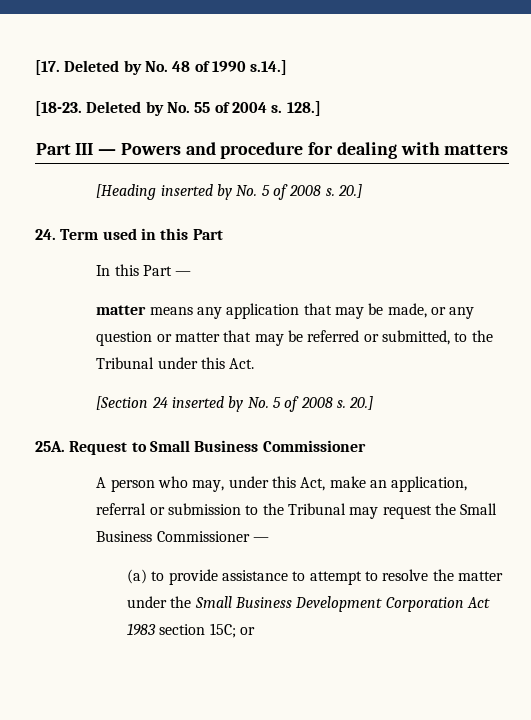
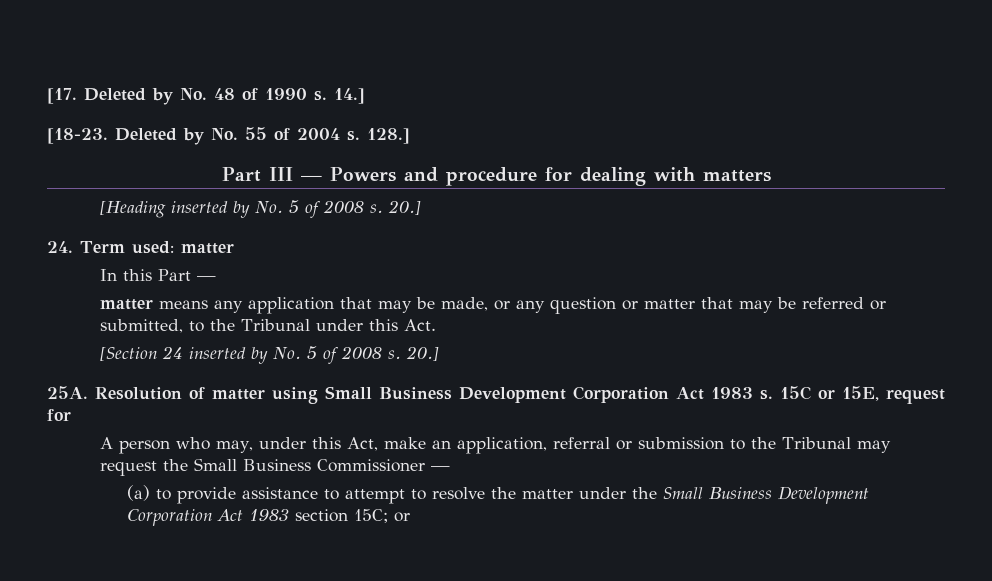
[250,60,288,75] s.14.] -> [314,88,365,104] s. 14.]
[102,228,223,240] used in this Part -> [131,241,234,254] used: matter
[69,440,366,455] Request to Small Business Commissioner -> [95,386,945,404] [47,409,71,421] Resolution of matter using Small Business Development Corporation Act 1983 s. 15C or 15E, request for

